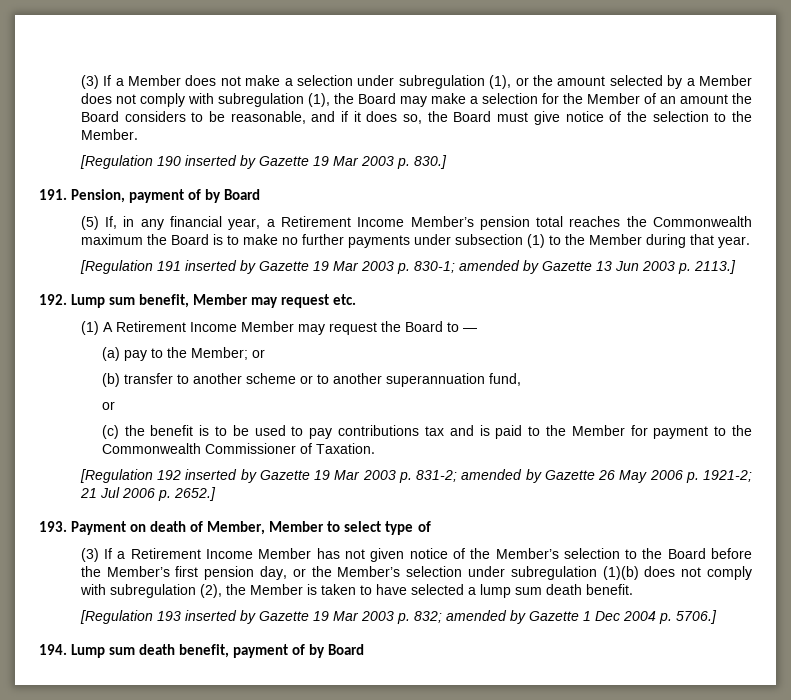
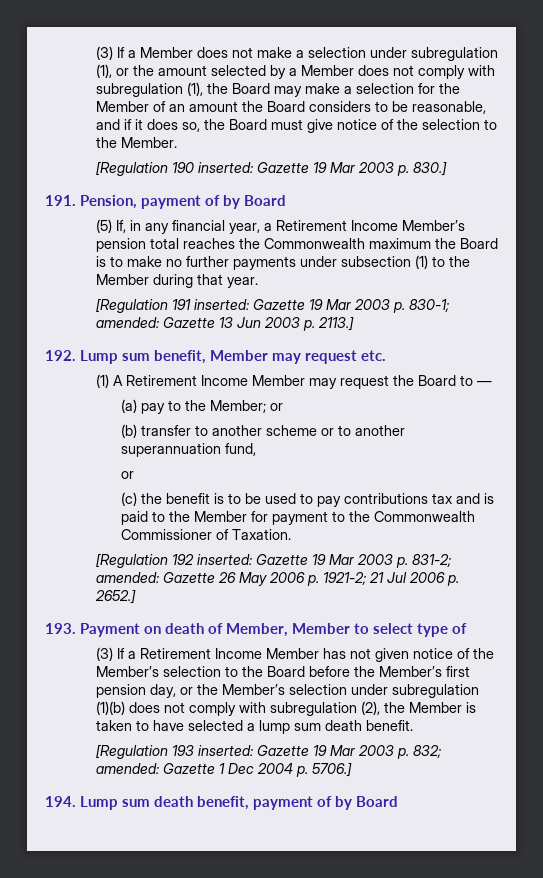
[184,155,256,169] inserted by -> [197,162,253,173] inserted:
[184,260,256,274] inserted by -> [193,299,249,310] inserted:
[458,260,539,274] amended by -> [95,317,159,328] amended:
[185,469,257,483] inserted by -> [196,554,252,565] inserted:
[461,469,542,483] amended by -> [95,572,159,583] amended:
[184,610,256,624] inserted by -> [197,745,253,756] inserted:
[445,610,526,624] amended by -> [95,763,159,774] amended:

